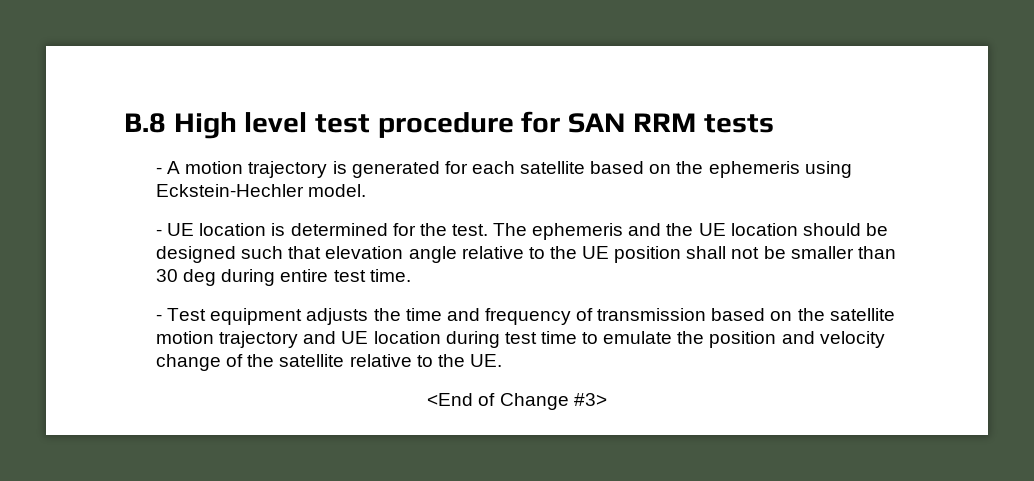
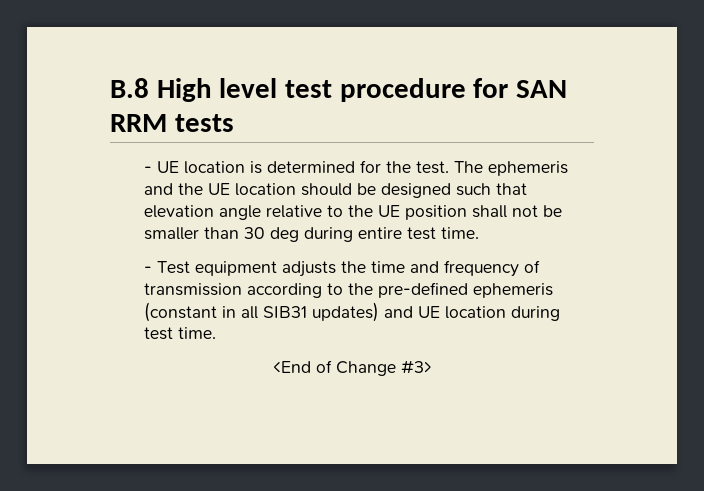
[156,161,852,178] [156,184,367,197] // - A motion trajectory is generated for each satellite based on the ephemeris using Eckstein-Hechler model. -> (234, 123) none
[711,308,895,321] [156,331,299,348] based on the satellite motion trajectory -> [247,282,554,298] [144,302,380,322] according to the pre-defined ephemeris (constant in all SIB31 updates)
[540,331,885,348] [156,354,502,371] time to emulate the position and velocity change of the satellite relative to the UE. -> [178,327,217,339] time.

